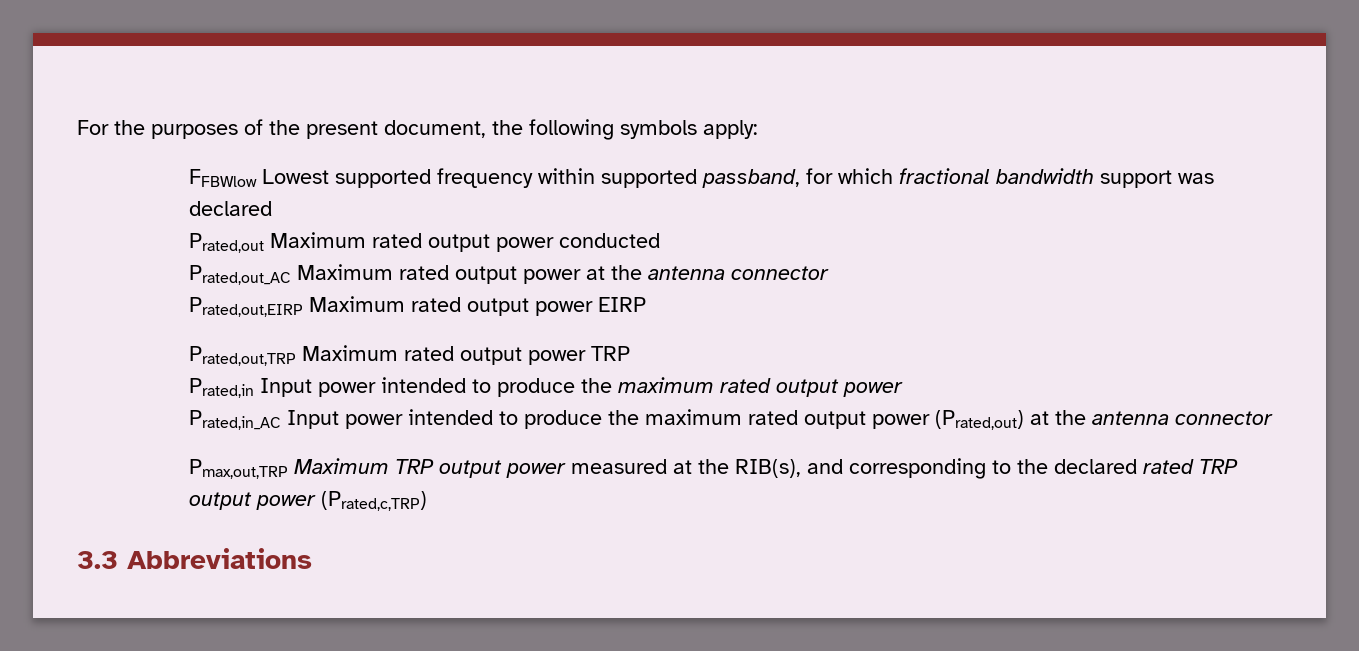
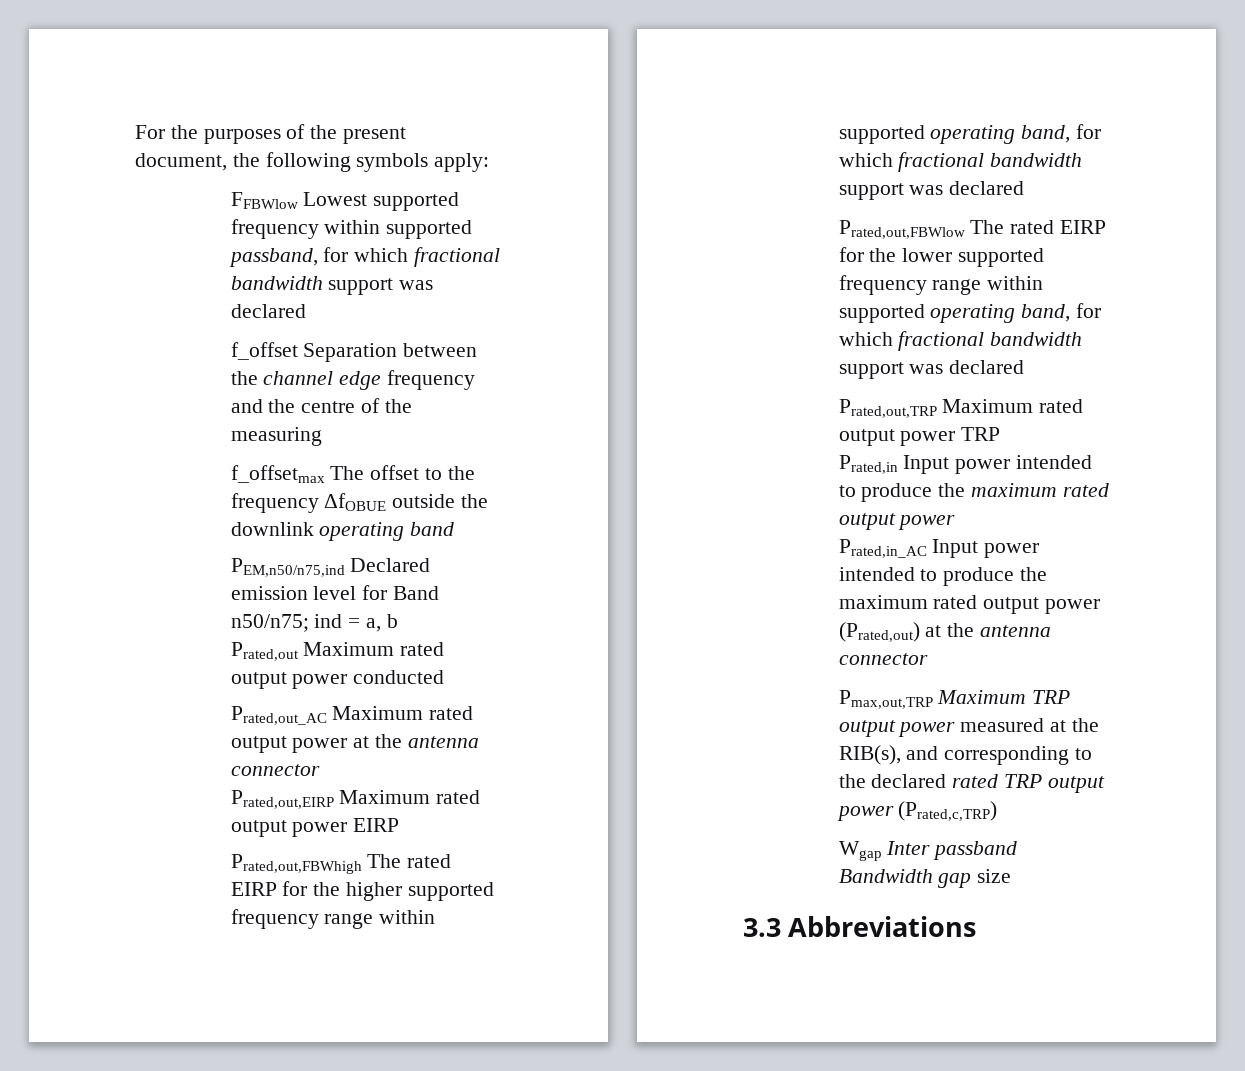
(272, 208) none -> [230,342,478,362] [230,370,475,390] [230,398,412,413] [230,427,322,446] [230,465,475,483] [230,493,488,513] [230,522,455,541] [230,558,431,577] [230,585,439,600] [230,614,398,632] // f_offset Separation between the channel edge frequency and the centre of the measuring // f_offsetmax The offset to the frequency ΔfOBUE outside the downlink operating band // PEM,n50/n75,ind Declared emission level for Band n50/n75; ind = a, b
(646, 304) none -> [230,854,452,874] [230,881,494,901] [230,909,436,929] [838,124,1101,144] [838,152,1083,172] [838,181,1025,200] [838,220,1106,239] [838,247,1044,267] [838,275,1044,295] [838,303,1101,323] [838,331,1083,351] [838,360,1025,379] // Prated,out,FBWhigh The rated EIRP for the higher supported frequency range within supported operating band, for which fractional bandwidth support was declared // Prated,out,FBWlow The rated EIRP for the lower supported frequency range within supported operating band, for which fractional bandwidth support was declared
(427, 501) none -> [838,841,1018,861] [838,869,1012,888] // Wgap Inter passband Bandwidth gap size

